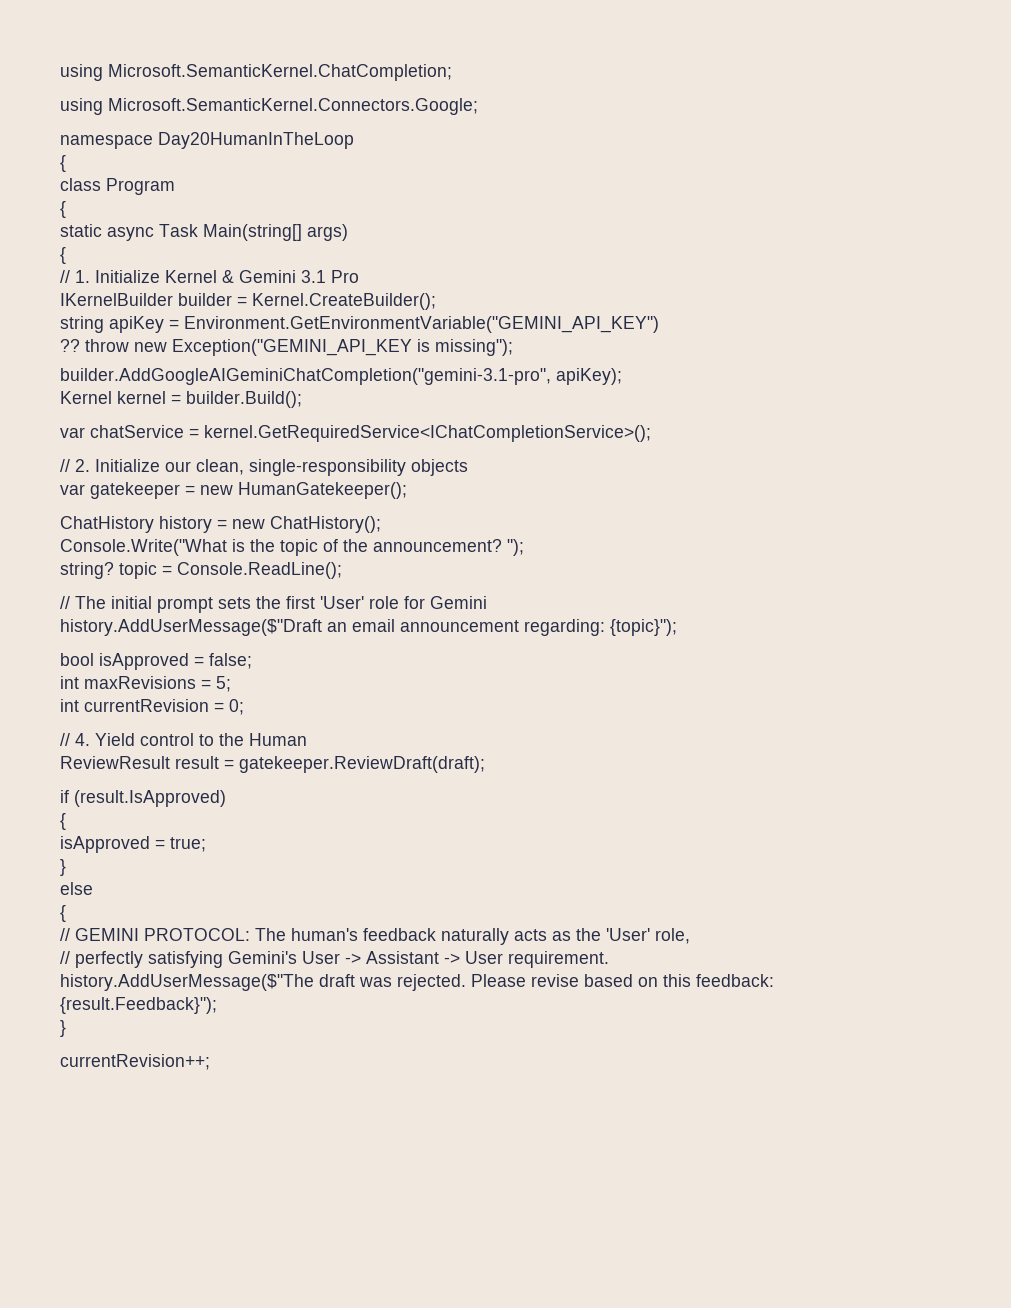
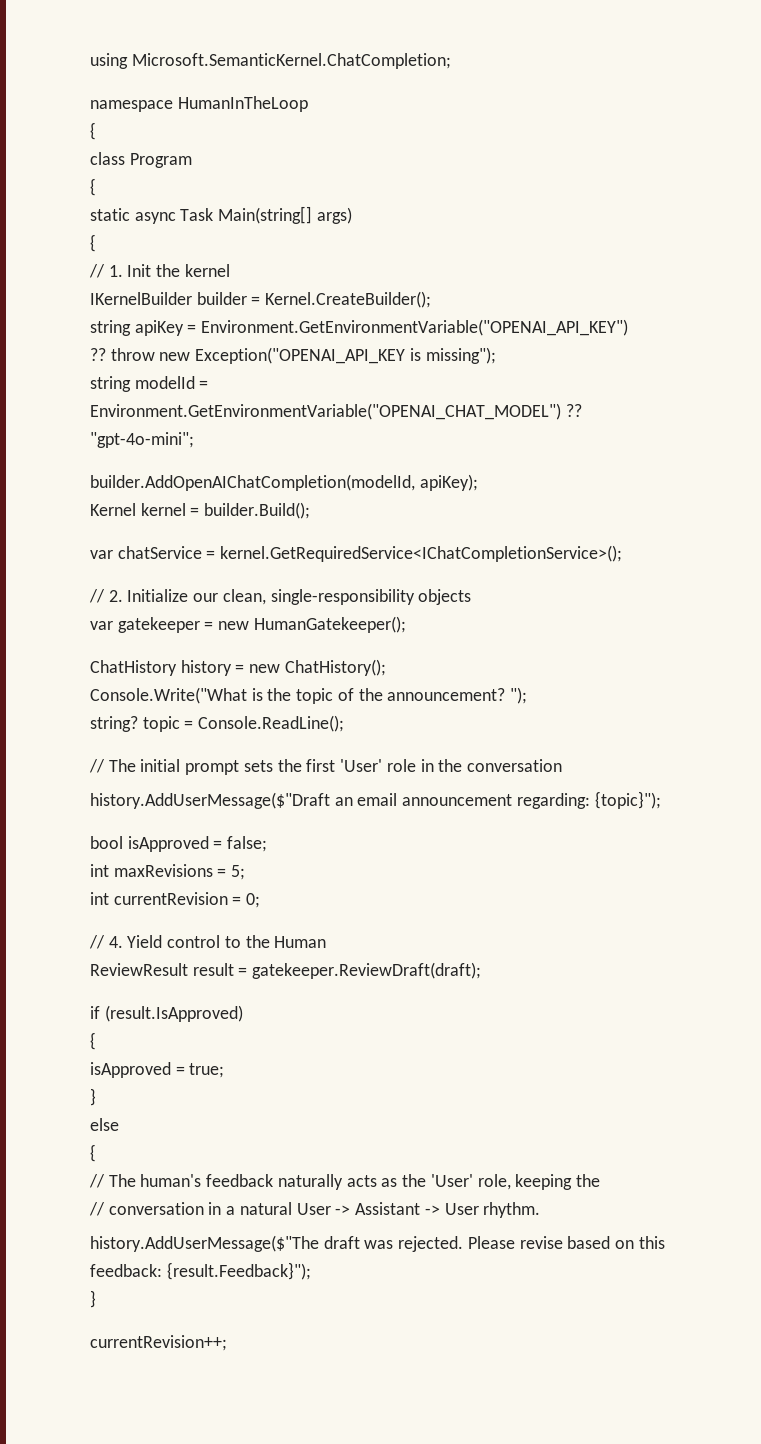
[60,98,478,115] // using Microsoft.SemanticKernel.Connectors.Google; -> (451, 61) none
[158,132,354,149] Day20HumanInTheLoop -> [177,96,308,112] HumanInTheLoop
[95,270,359,283] Initialize Kernel & Gemini 3.1 Pro -> [127,264,230,277] Init the kernel
[184,316,659,333] Environment.GetEnvironmentVariable("GEMINI_API_KEY") -> [201,319,629,336] Environment.GetEnvironmentVariable("OPENAI_API_KEY")
[172,339,412,356] Exception("GEMINI_API_KEY -> [195,347,406,364] Exception("OPENAI_API_KEY
[60,368,551,385] builder.AddGoogleAIGeminiChatCompletion("gemini-3.1-pro", -> [90,376,209,392] [90,403,582,420] [90,432,194,448] [90,474,415,491] string modelId = Environment.GetEnvironmentVariable("OPENAI_CHAT_MODEL") ?? "gpt-4o-mini"; // builder.AddOpenAIChatCompletion(modelId,
[404,596,487,609] for Gemini -> [420,759,562,772] in the conversation
[75,928,250,941] GEMINI PROTOCOL: -> (105, 1181) none
[60,951,297,968] // // perfectly satisfying Gemini's -> [515,1174,600,1190] [89,1202,292,1216] keeping the // // conversation in a natural
[508,951,609,968] requirement. -> [483,1202,541,1218] rhythm.

